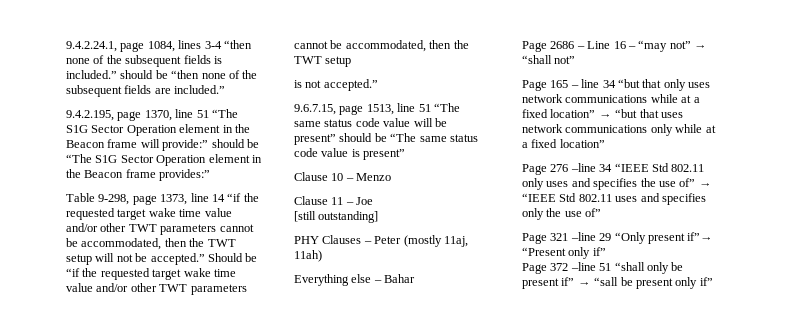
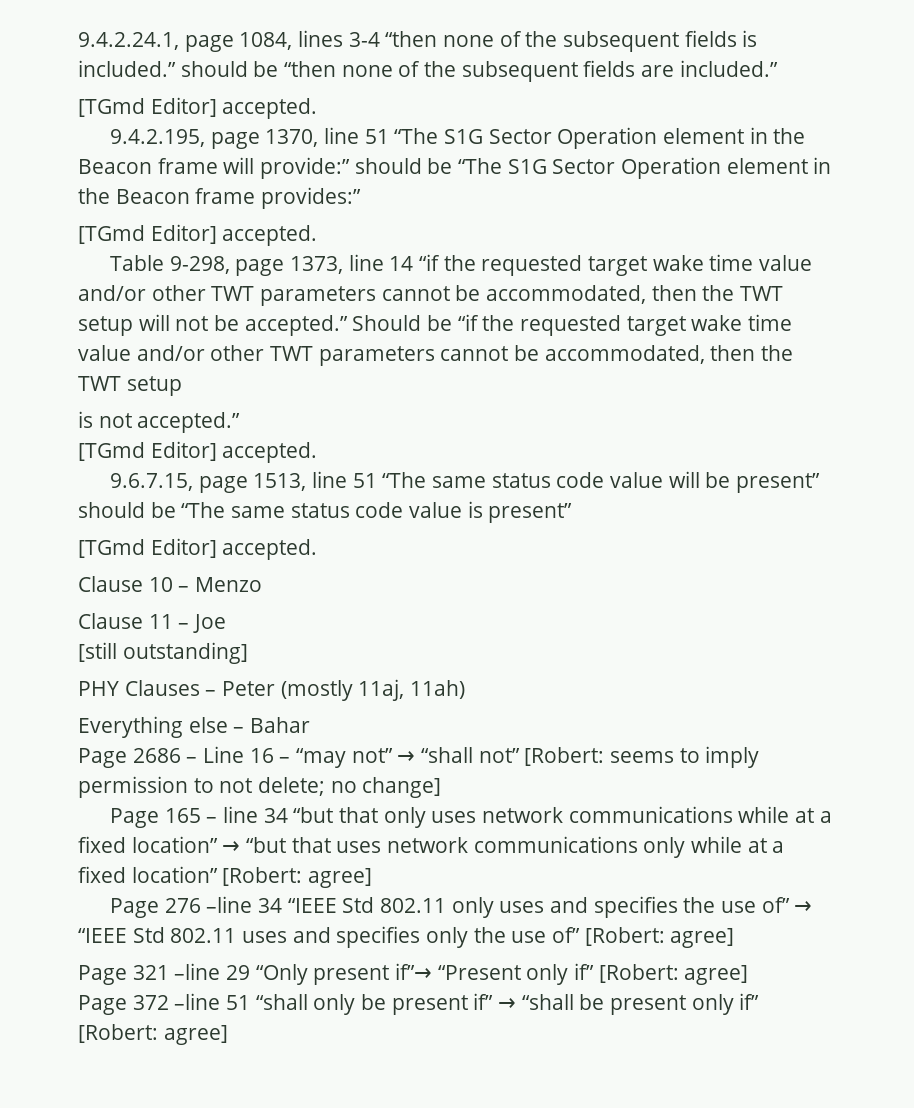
(226, 89) none -> [78,97,318,119] // [TGmd Editor] accepted.
(211, 175) none -> [78,224,318,246] // [TGmd Editor] accepted.
(378, 85) none -> [78,441,318,463] // [TGmd Editor] accepted.
(406, 154) none -> [78,538,318,560] // [TGmd Editor] accepted.
(576, 60) none -> [524,746,760,768] [78,776,442,798] [Robert: seems to imply permission to not delete; no change]
(605, 143) none -> [222,867,373,888] [Robert: agree]
(602, 212) none -> [584,927,735,948] [Robert: agree]
(606, 251) none -> [598,964,749,985] [Robert: agree]
[594,277,619,286] “sall -> [521,994,574,1010] “shall
(713, 281) none -> [78,1024,228,1045] [Robert: agree]

